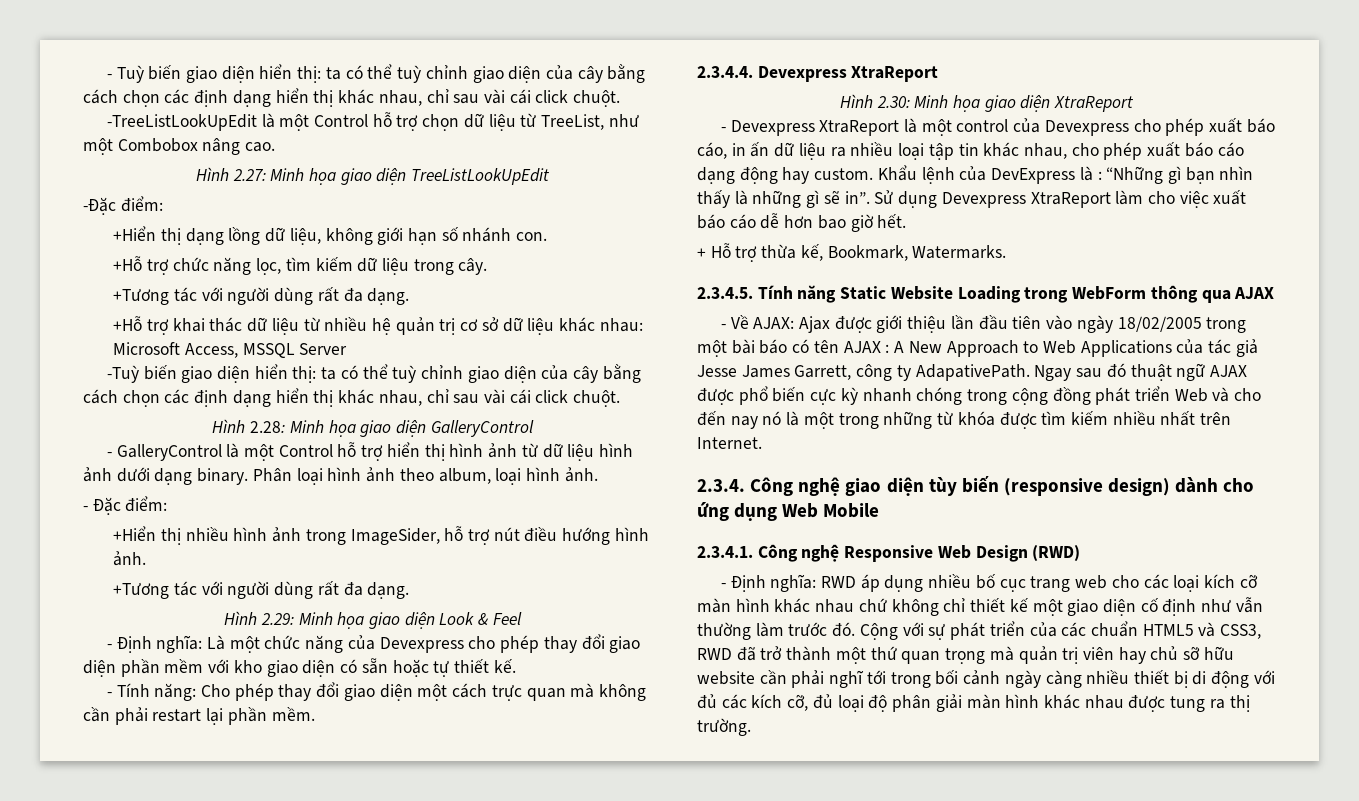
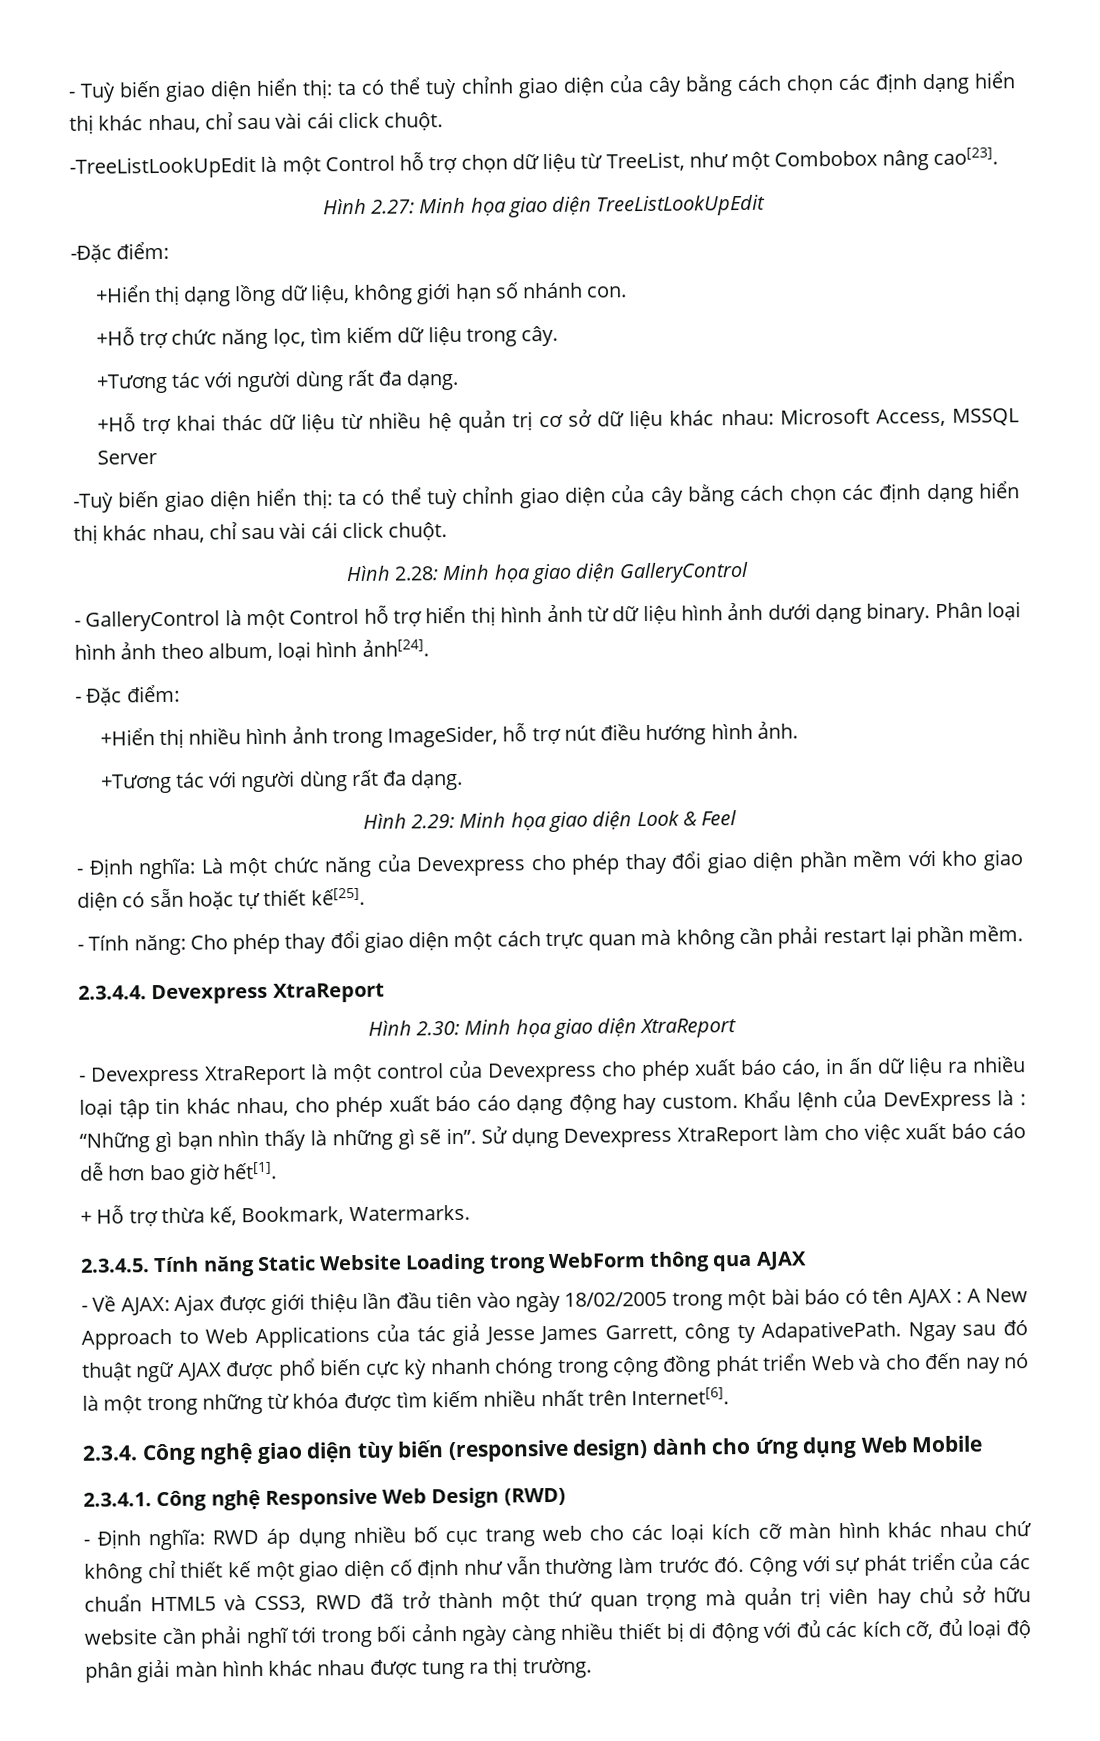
[245,142,276,152] cao. -> [932,147,998,166] cao[23].
[564,467,598,482] ảnh. -> [361,639,429,657] ảnh[24].
[493,659,516,673] kế. -> [310,887,365,906] kế[25].
[877,214,907,228] hết. -> [222,1161,278,1180] hết[1].
[697,437,762,449] Internet. -> [631,1387,730,1406] Internet[6].
[1183,646,1201,660] sỡ -> [961,1585,986,1603] sở

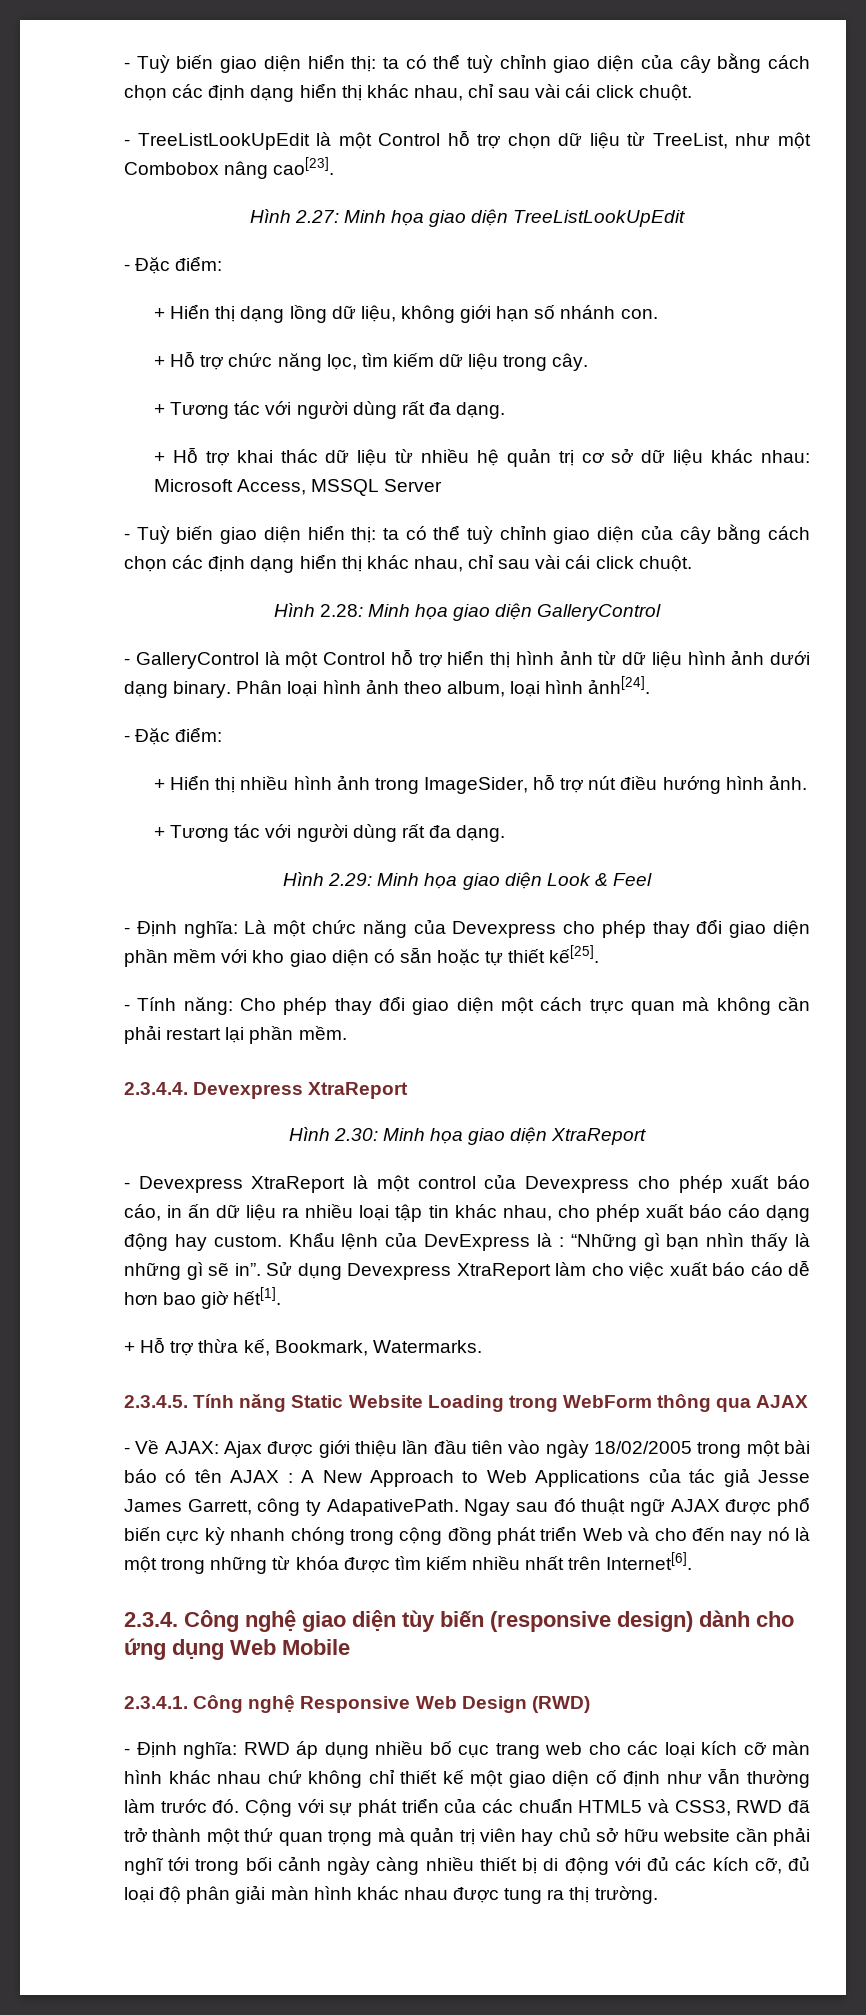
[69,155,256,179] -TreeListLookUpEdit -> [124,133,310,150] - TreeListLookUpEdit
[70,241,170,263] [94,285,151,303] -Đặc điểm: // +Hiển -> [124,256,223,274] [154,304,211,319] - Đặc điểm: // + Hiển
[95,327,135,346] +Hỗ -> [154,351,196,367] + Hỗ
[95,369,460,394] [96,413,136,432] +Tương tác với người dùng rất đa dạng. // +Hỗ -> [154,401,506,419] [154,447,198,463] + Tương tác với người dùng rất đa dạng. // + Hỗ
[73,492,114,513] -Tuỳ -> [124,526,170,544] - Tuỳ
[99,728,155,746] +Hiển -> [154,775,211,790] + Hiển
[99,773,172,794] +Tương -> [154,825,230,842] + Tương

